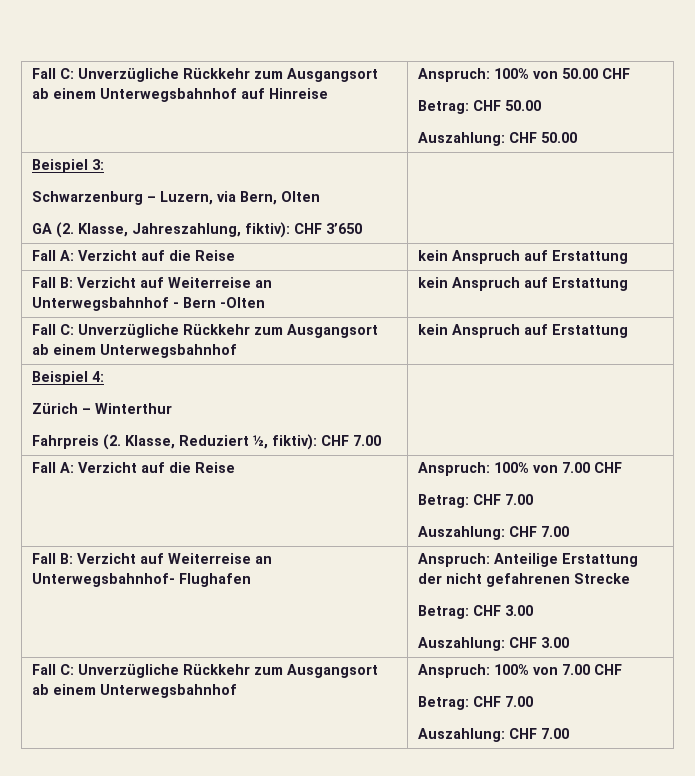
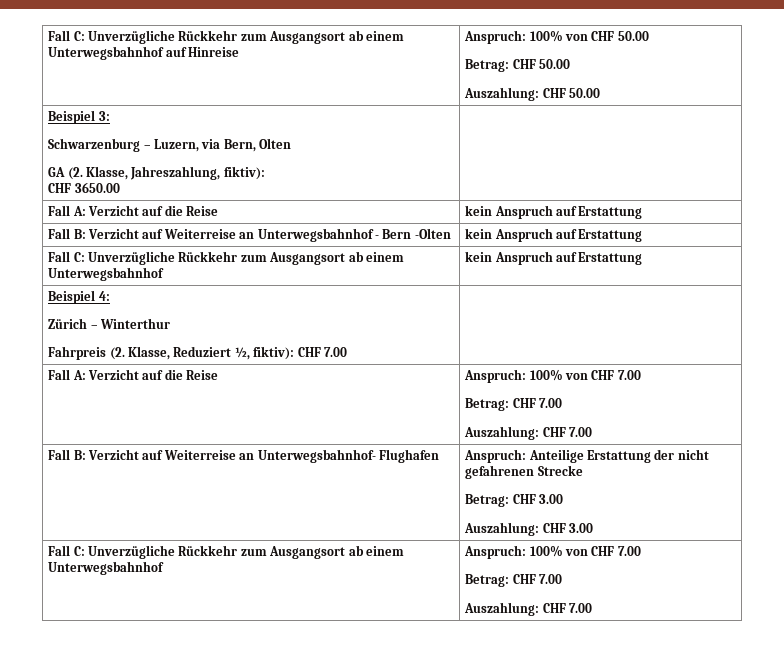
[561,68,630,79] 50.00 CHF -> [591,31,649,41] CHF 50.00
[293,223,362,234] CHF 3’650 -> [48,182,120,193] // CHF 3650.00
[561,462,622,473] 7.00 CHF -> [591,370,641,380] CHF 7.00
[561,664,622,675] 7.00 CHF -> [591,546,641,556] CHF 7.00

